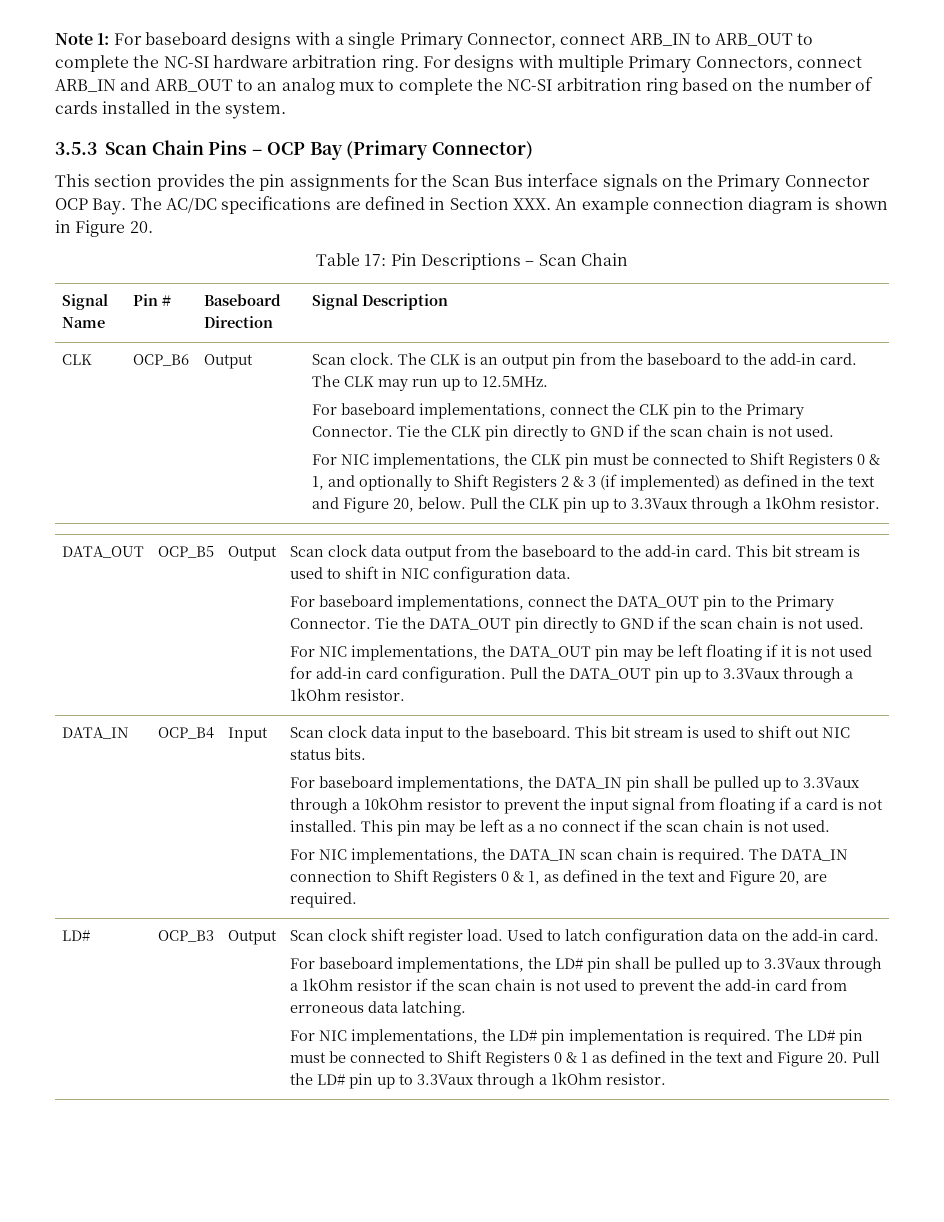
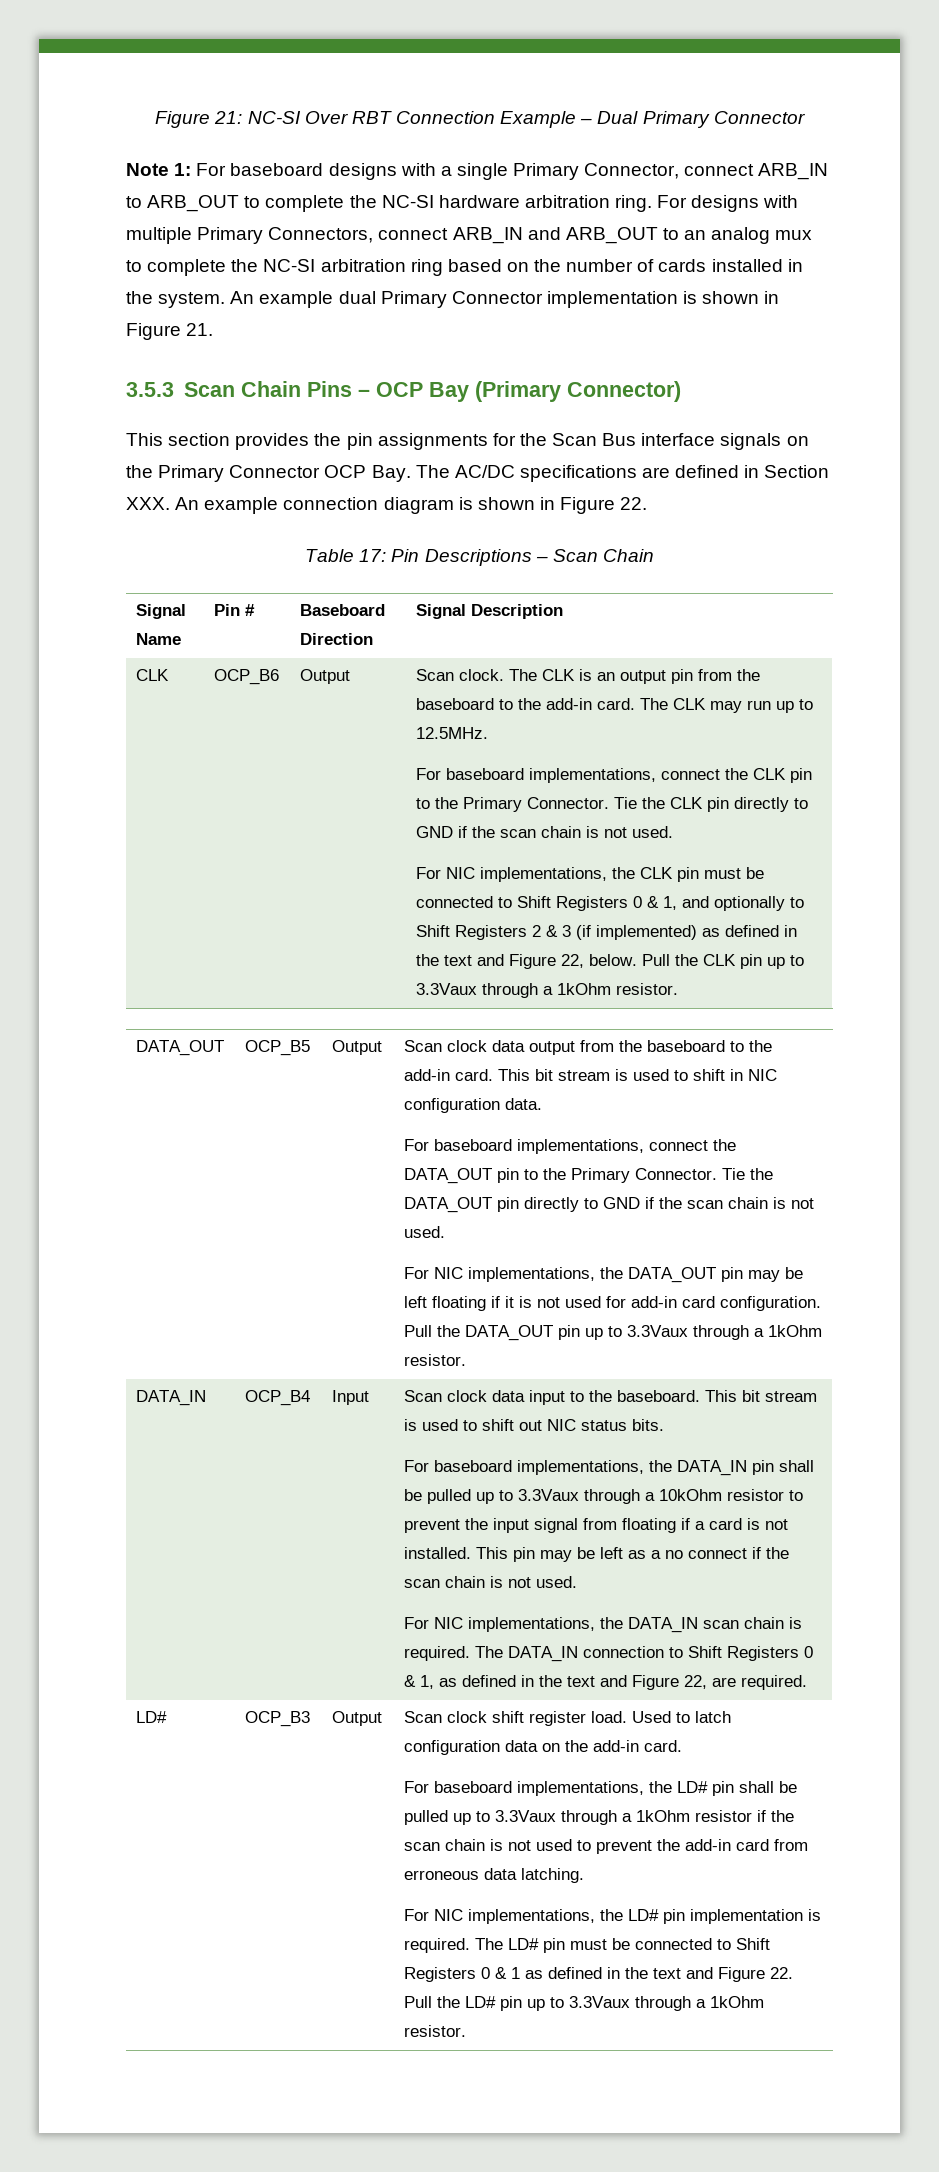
(55, 39) none -> [155,111,805,128] Figure 21: NC-SI Over RBT Connection Example – Dual Primary Connector //
(287, 110) none -> [230,291,780,308] [126,323,214,340] An example dual Primary Connector implementation is shown in Figure 21.
[129,221,153,233] 20. -> [620,497,648,510] 22.
[392,498,414,512] 20, -> [561,954,585,968] 22,
[778,871,800,885] 20, -> [684,1675,708,1689] 22,
[826,1052,848,1063] 20. -> [770,1967,794,1979] 22.

